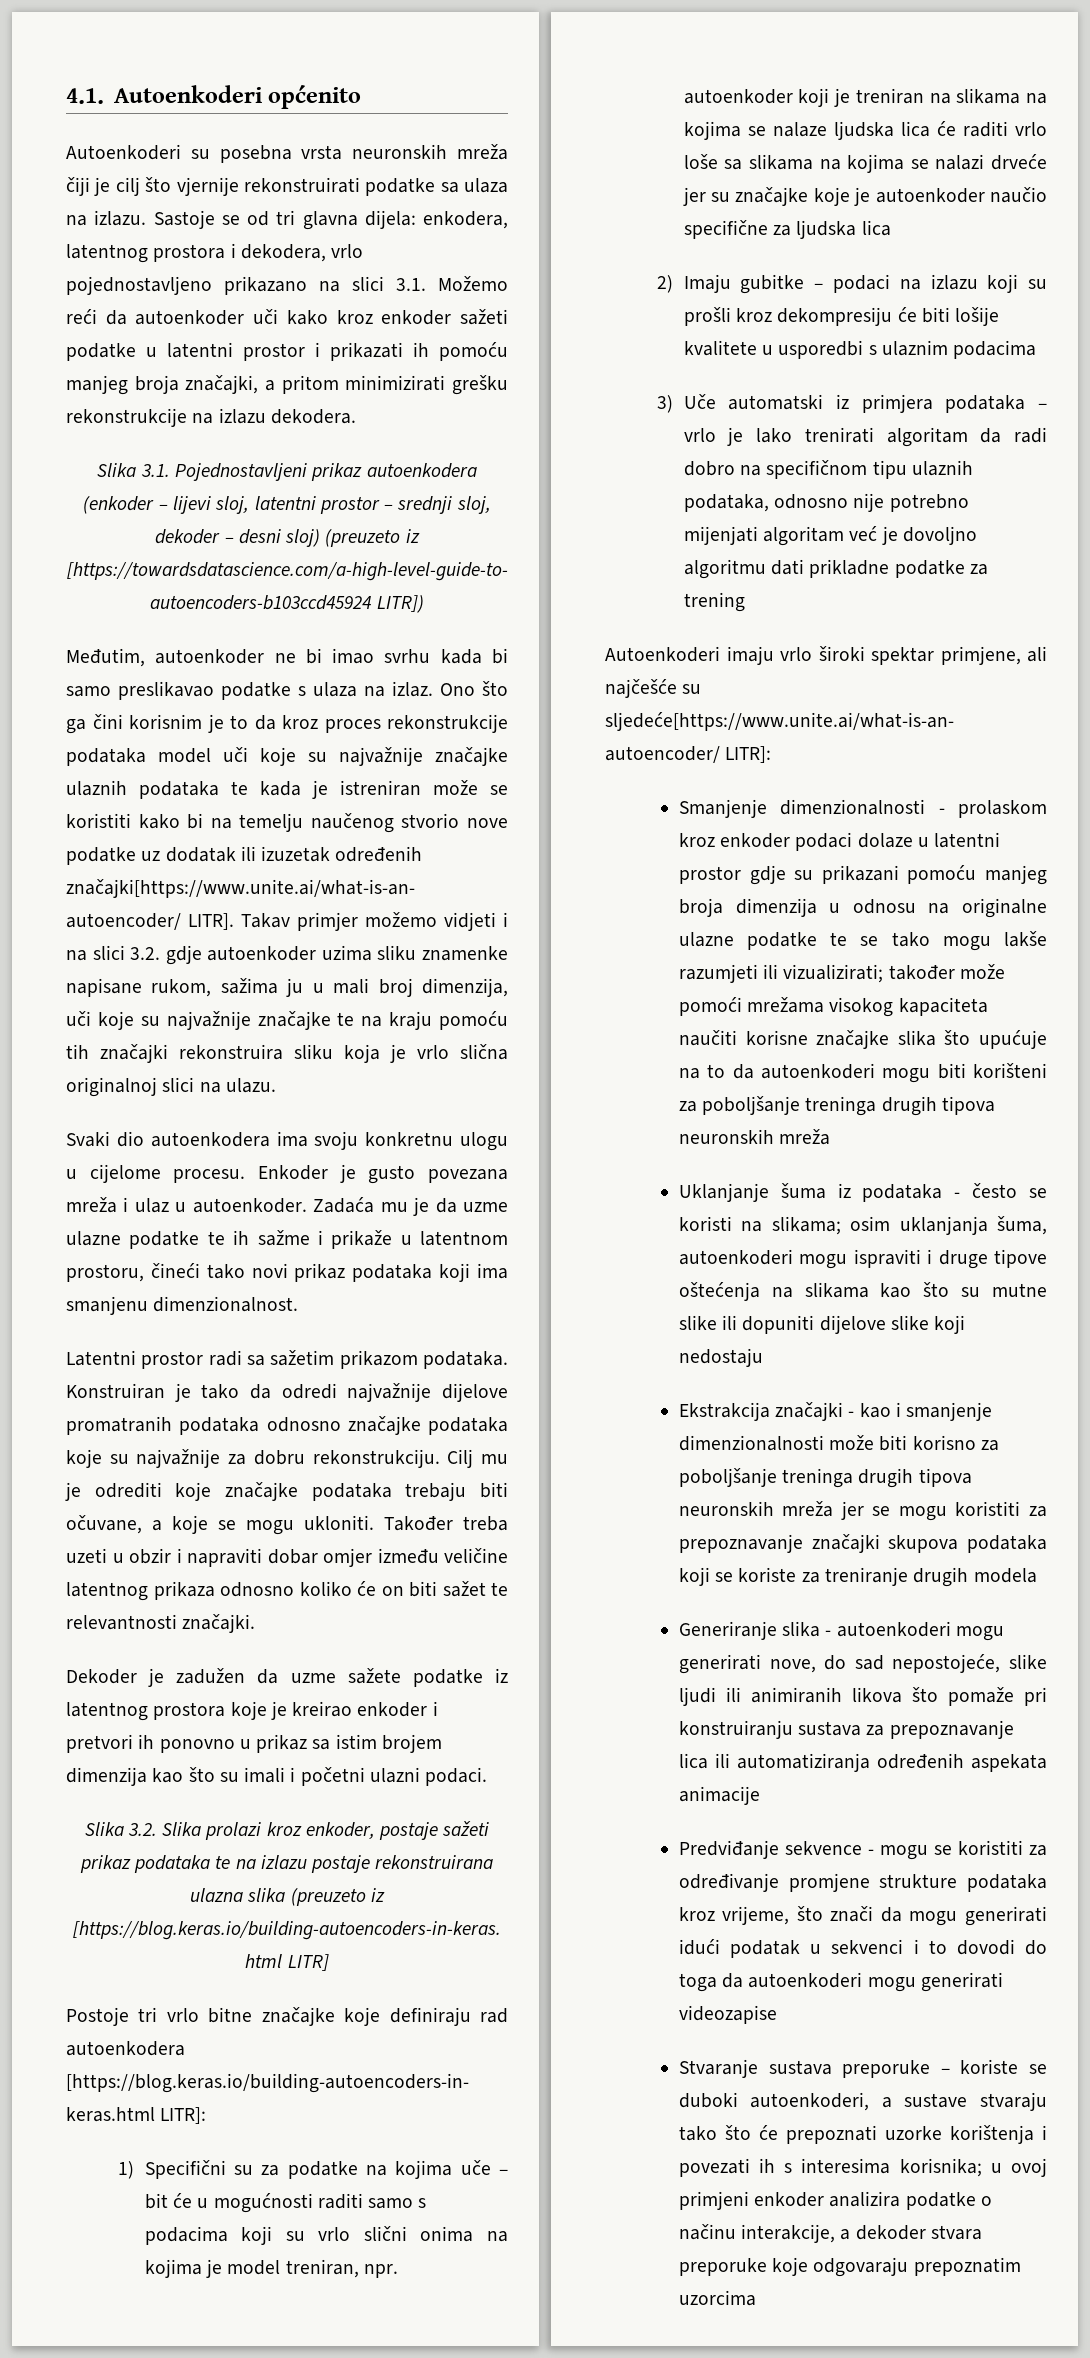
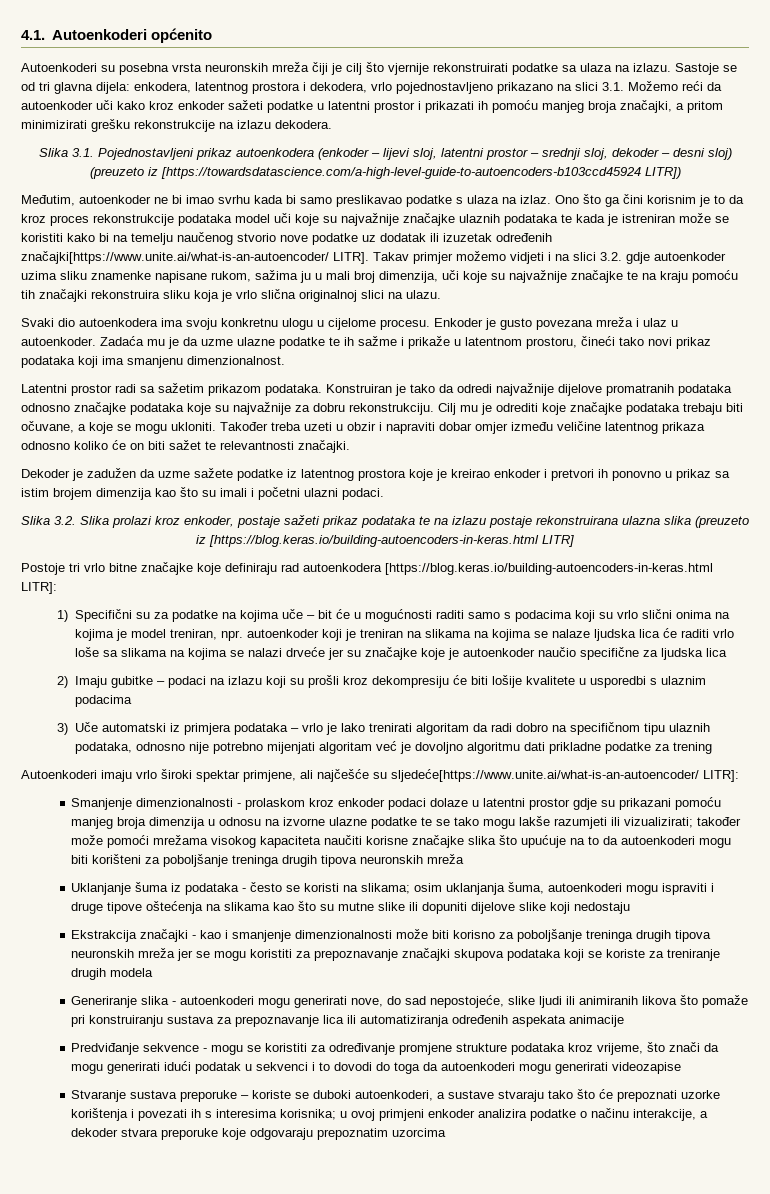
[962,898,1047,918] originalne -> [283,817,326,826] izvorne

